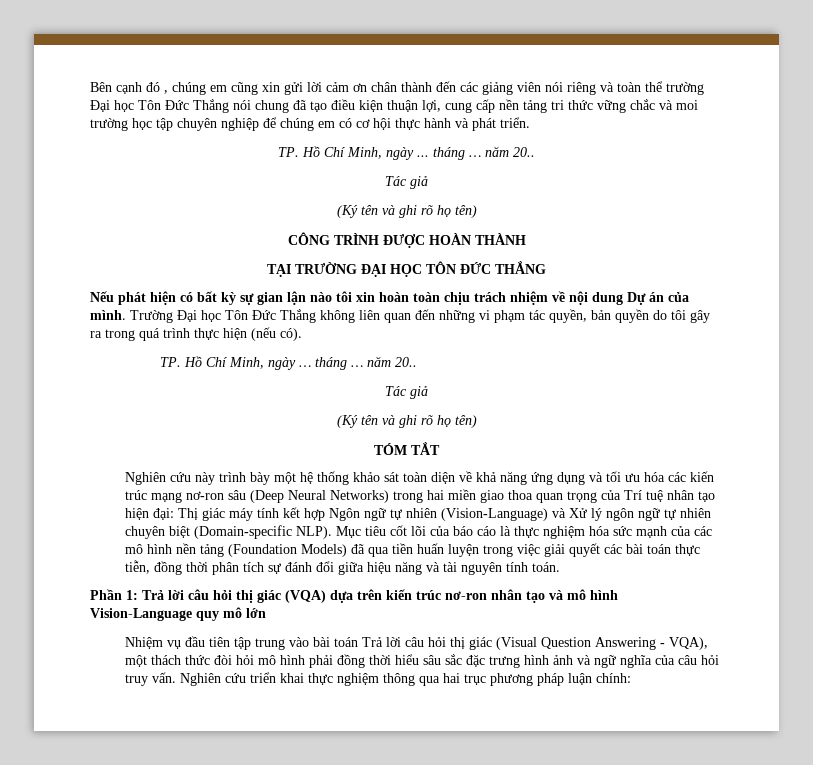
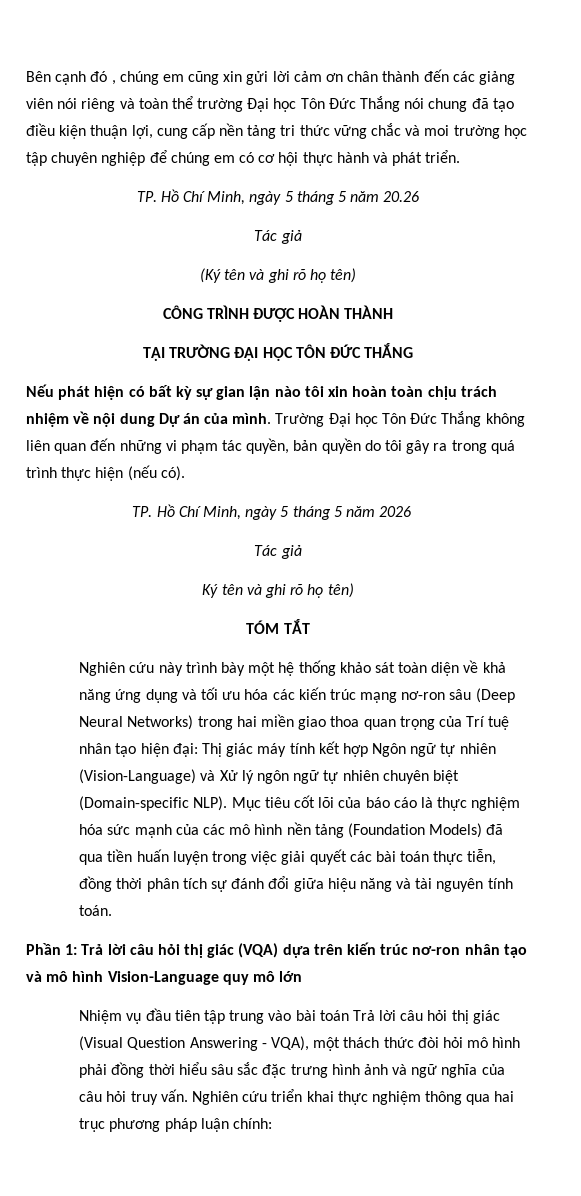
[417,146,535,160] ... tháng … năm 20.. -> [284,191,420,205] 5 tháng 5 năm 20.26
[299,356,418,370] [385,386,428,399] [336,415,358,428] … tháng … năm 20.. // Tác giả // (Ký -> [280,506,412,520] [254,545,302,559] [202,584,219,598] 5 tháng 5 năm 2026 // Tác giả // Ký

